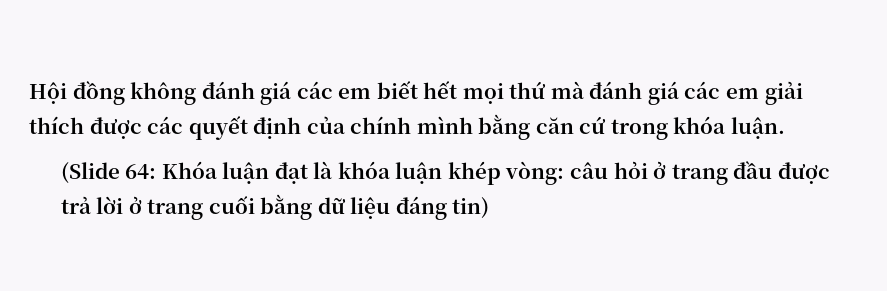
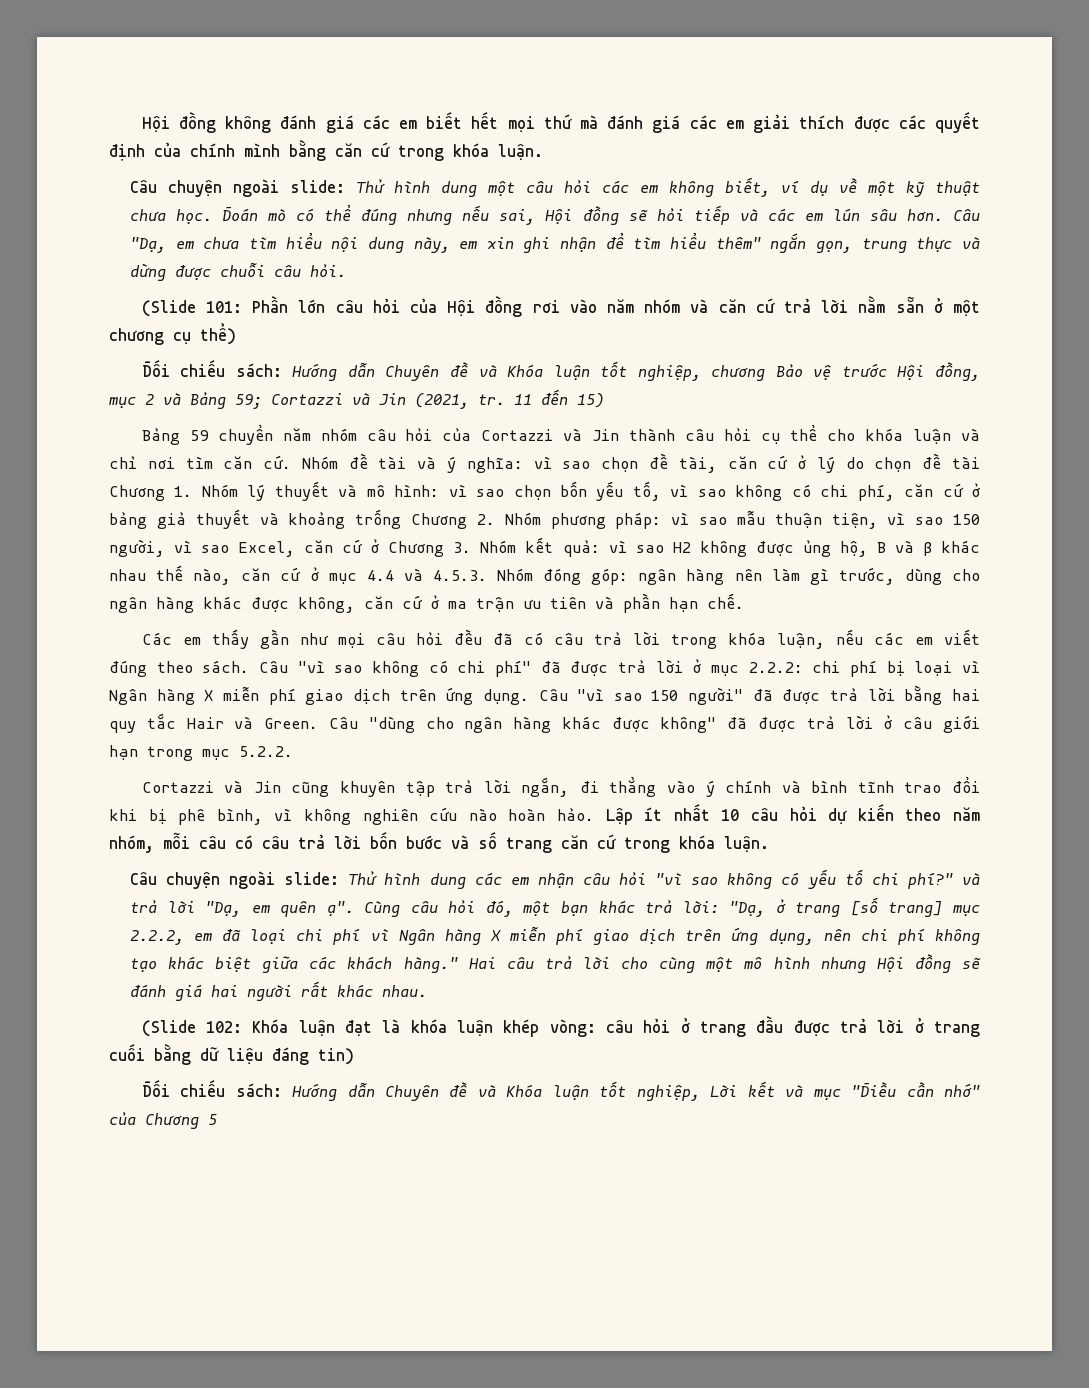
[60,162,157,184] (Slide 64: -> [129,177,980,197] [129,204,981,225] [129,232,981,253] [129,262,346,281] [141,296,981,317] [109,323,236,345] [141,360,981,381] [109,389,604,409] [141,424,981,445] [109,453,980,473] [109,481,982,501] [109,509,981,529] [109,537,980,557] [109,565,981,585] [109,593,744,613] [141,629,981,649] [109,659,980,677] [109,685,980,705] [109,713,980,733] [109,745,293,761] [141,776,981,797] [109,804,981,825] [109,832,769,853] [129,869,980,889] [129,897,981,917] [129,926,980,945] [129,954,982,973] [129,981,427,1001] [141,1020,243,1037] Câu chuyện ngoài slide: Thử hình dung một câu hỏi các em không biết, ví dụ về một kỹ thuật chưa học. Đoán mò có thể đúng nhưng nếu sai, Hội đồng sẽ hỏi tiếp và các em lún sâu hơn. Câu "Dạ, em chưa tìm hiểu nội dung này, em xin ghi nhận để tìm hiểu thêm" ngắn gọn, trung thực và dừng được chuỗi câu hỏi. // (Slide 101: Phần lớn câu hỏi của Hội đồng rơi vào năm nhóm và căn cứ trả lời nằm sẵn ở một chương cụ thể) // Đối chiếu sách: Hướng dẫn Chuyên đề và Khóa luận tốt nghiệp, chương Bảo vệ trước Hội đồng, mục 2 và Bảng 59; Cortazzi và Jin (2021, tr. 11 đến 15) // Bảng 59 chuyển năm nhóm câu hỏi của Cortazzi và Jin thành câu hỏi cụ thể cho khóa luận và chỉ nơi tìm căn cứ. Nhóm đề tài và ý nghĩa: vì sao chọn đề tài, căn cứ ở lý do chọn đề tài Chương 1. Nhóm lý thuyết và mô hình: vì sao chọn bốn yếu tố, vì sao không có chi phí, căn cứ ở bảng giả thuyết và khoảng trống Chương 2. Nhóm phương pháp: vì sao mẫu thuận tiện, vì sao 150 người, vì sao Excel, căn cứ ở Chương 3. Nhóm kết quả: vì sao H2 không được ủng hộ, B và β khác nhau thế nào, căn cứ ở mục 4.4 và 4.5.3. Nhóm đóng góp: ngân hàng nên làm gì trước, dùng cho ngân hàng khác được không, căn cứ ở ma trận ưu tiên và phần hạn chế. // Các em thấy gần như mọi câu hỏi đều đã có câu trả lời trong khóa luận, nếu các em viết đúng theo sách. Câu "vì sao không có chi phí" đã được trả lời ở mục 2.2.2: chi phí bị loại vì Ngân hàng X miễn phí giao dịch trên ứng dụng. Câu "vì sao 150 người" đã được trả lời bằng hai quy tắc Hair và Green. Câu "dùng cho ngân hàng khác được không" đã được trả lời ở câu giới hạn trong mục 5.2.2. // Cortazzi và Jin cũng khuyên tập trả lời ngắn, đi thẳng vào ý chính và bình tĩnh trao đổi khi bị phê bình, vì không nghiên cứu nào hoàn hảo. Lập ít nhất 10 câu hỏi dự kiến theo năm nhóm, mỗi câu có câu trả lời bốn bước và số trang căn cứ trong khóa luận. // Câu chuyện ngoài slide: Thử hình dung các em nhận câu hỏi "vì sao không có yếu tố chi phí?" và trả lời "Dạ, em quên ạ". Cùng câu hỏi đó, một bạn khác trả lời: "Dạ, ở trang [số trang] mục 2.2.2, em đã loại chi phí vì Ngân hàng X miễn phí giao dịch trên ứng dụng, nên chi phí không tạo khác biệt giữa các khách hàng." Hai câu trả lời cho cùng một mô hình nhưng Hội đồng sẽ đánh giá hai người rất khác nhau. // (Slide 102:
(490, 208) none -> [141,1080,981,1101] [109,1112,217,1129] // Đối chiếu sách: Hướng dẫn Chuyên đề và Khóa luận tốt nghiệp, Lời kết và mục "Điều cần nhớ" của Chương 5

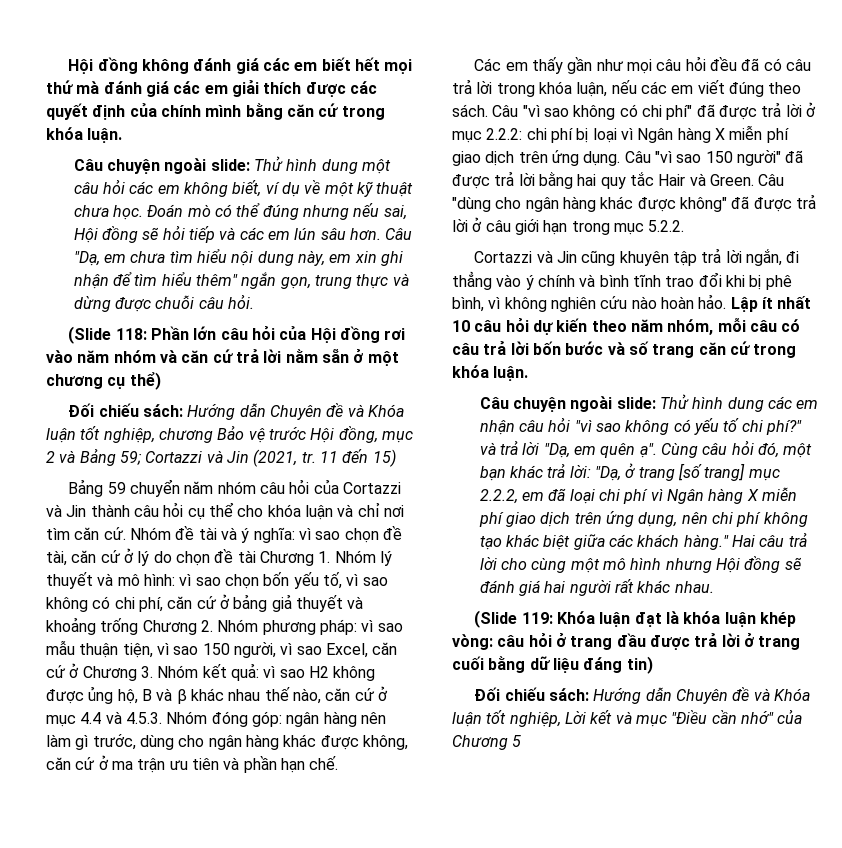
[205,301,242,313] 101: -> [115,328,147,340] 118:
[206,1021,243,1033] 102: -> [521,612,553,624] 119:

